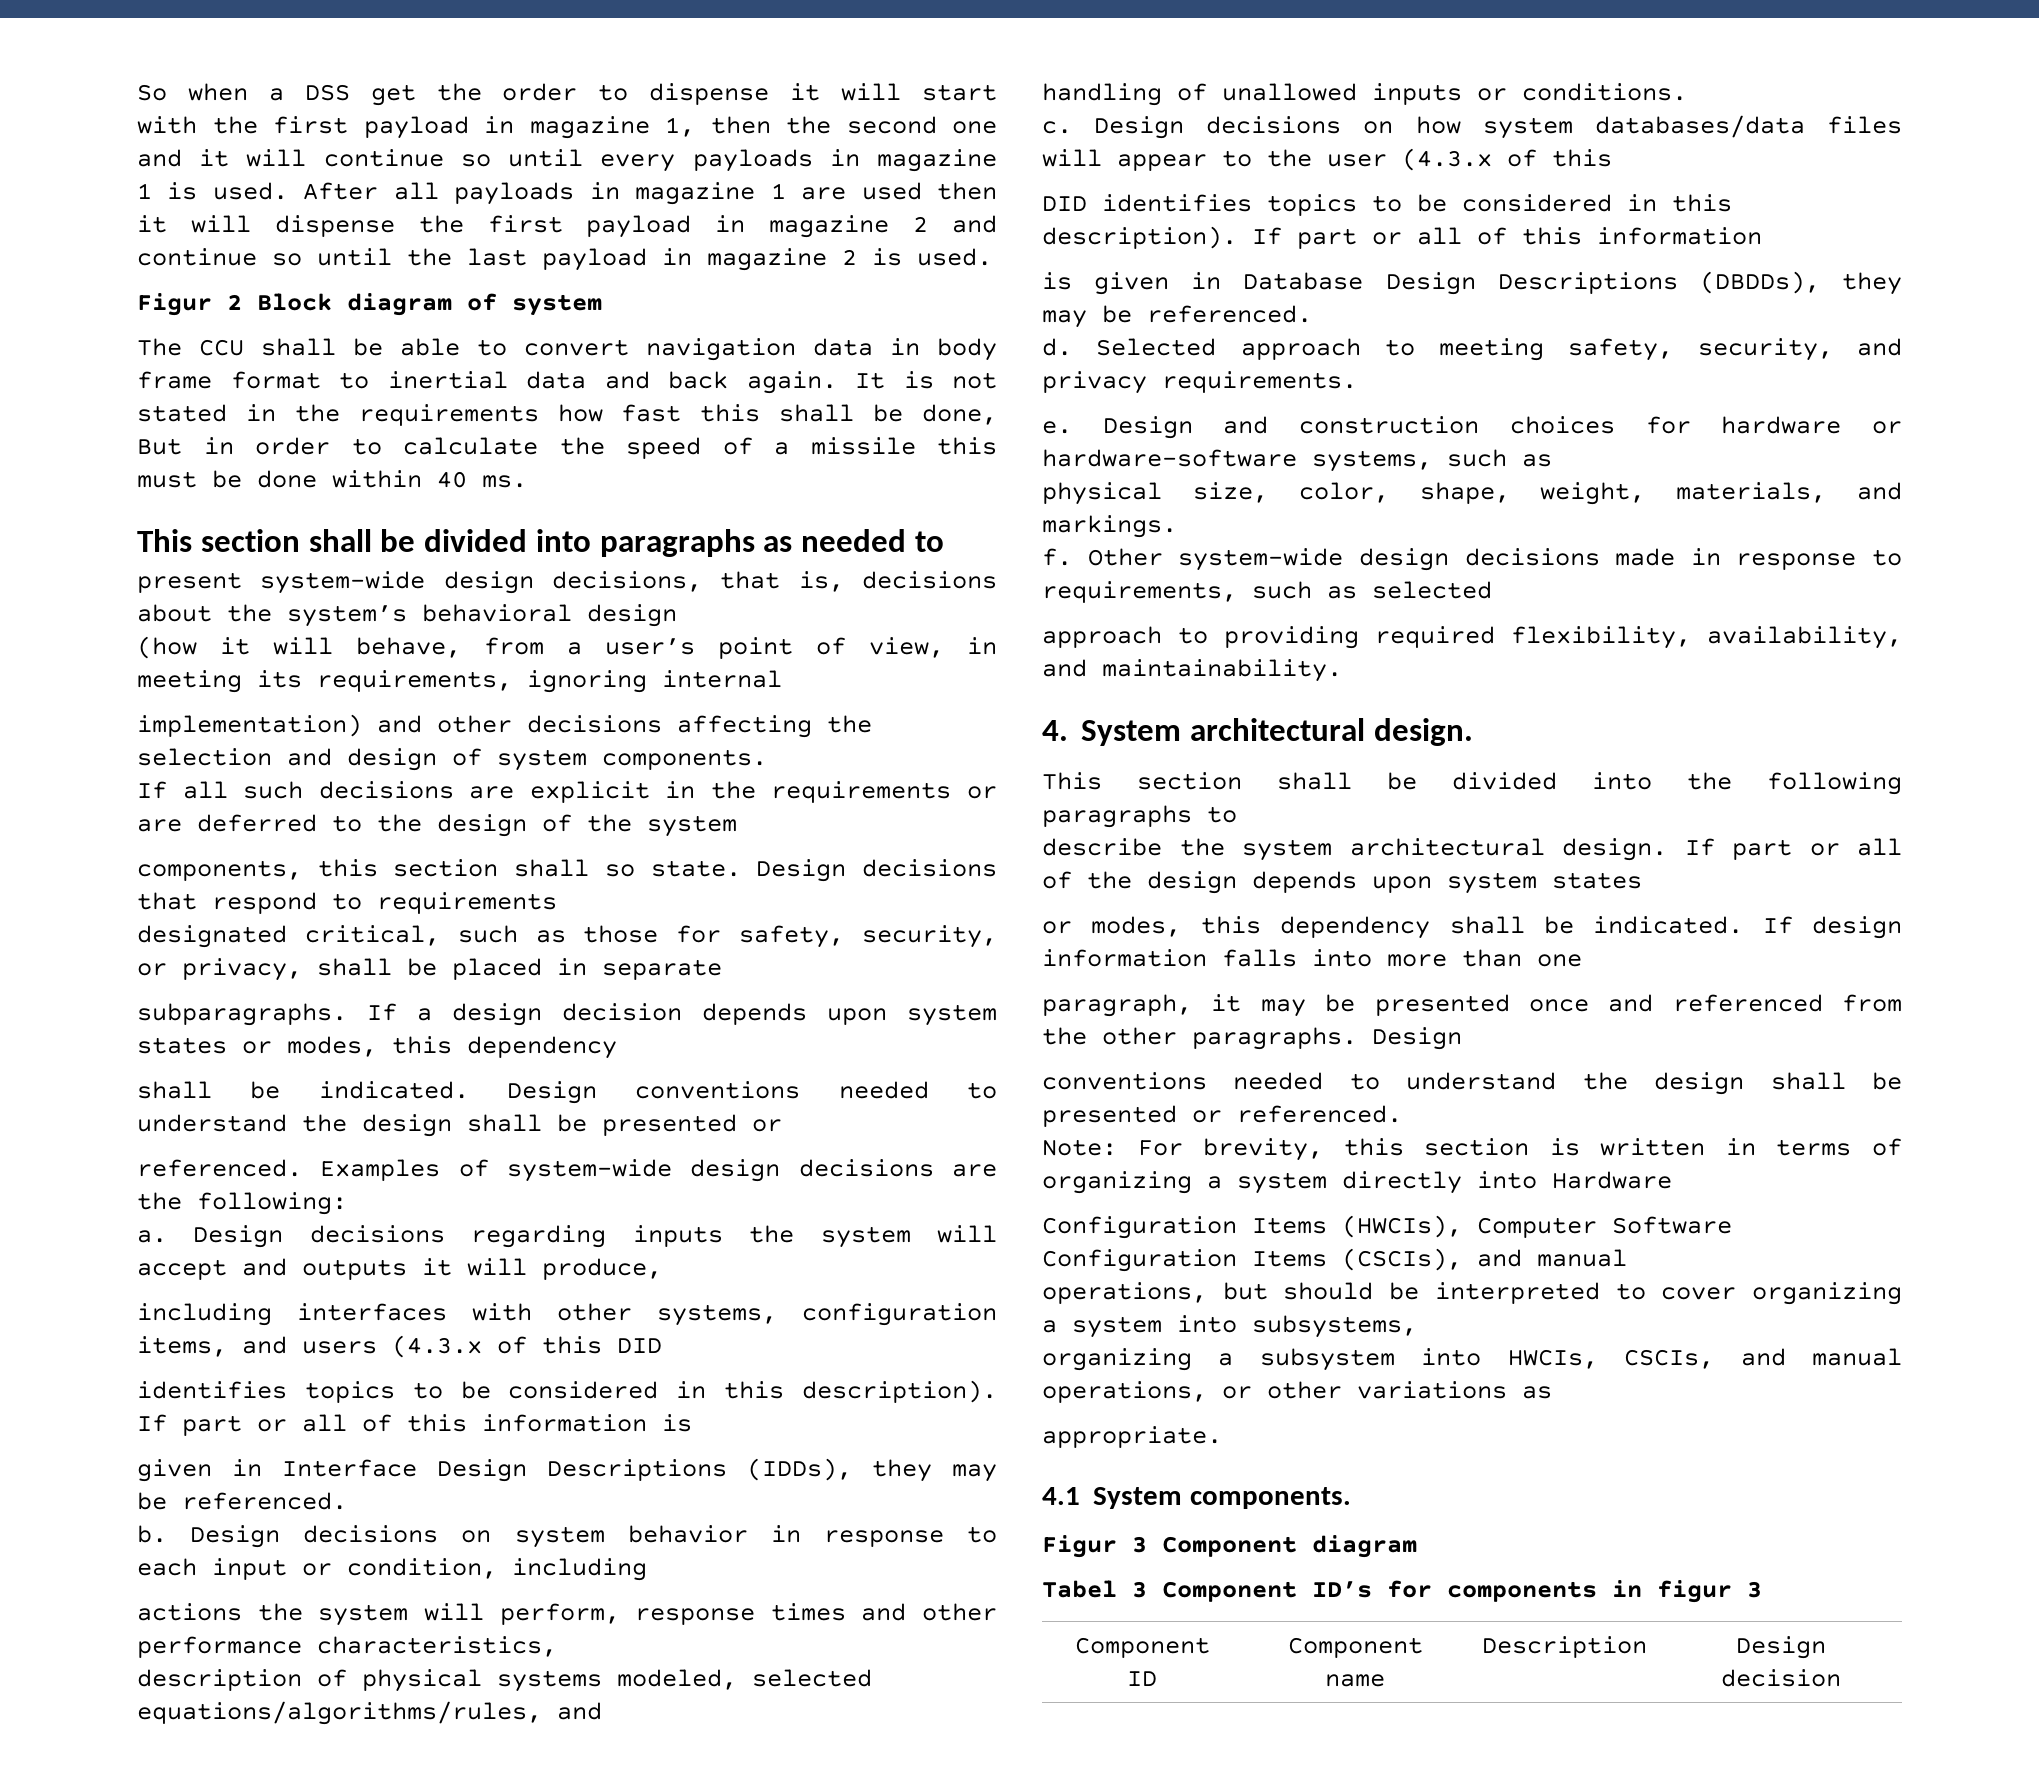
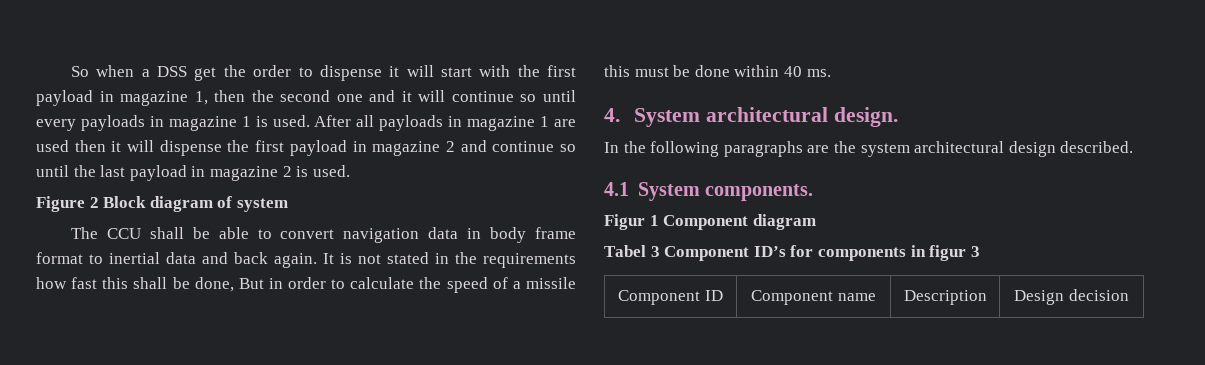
[137,293,212,316] Figur -> [36,196,85,212] Figure
[137,529,944,557] [137,571,998,594] [137,604,677,627] [137,636,997,659] [137,670,782,693] [137,714,872,738] [137,748,767,771] [137,781,997,803] [137,814,737,837] [137,859,997,882] [137,892,557,914] [137,925,997,948] [137,958,722,981] [137,1003,997,1026] [137,1036,617,1059] [137,1081,997,1104] [137,1114,782,1137] [137,1159,998,1182] [137,1192,347,1215] [137,1225,998,1248] [137,1258,662,1280] [137,1303,997,1326] [137,1335,662,1358] [137,1380,997,1403] [137,1414,692,1436] [137,1458,997,1482] [137,1492,347,1510] [137,1525,997,1548] [137,1558,647,1581] [137,1603,997,1626] [137,1636,557,1658] [137,1669,872,1692] [137,1701,602,1725] [1042,83,1687,106] [1042,115,1902,139] [1042,148,1612,171] [1042,194,1732,216] [1042,226,1762,249] [1042,271,1902,295] [1042,305,1312,328] [1042,338,1902,361] [1042,371,1357,394] [1042,416,1902,439] [1042,449,1552,472] [1042,482,1902,505] [1042,515,1177,538] [1042,548,1902,571] [1042,581,1492,603] [1042,626,1902,649] [1042,659,1342,682] [1042,718,1473,746] [1042,772,1652,790] This section shall be divided into paragraphs as needed to // present system-wide design decisions, that is, decisions about the system’s behavioral design // (how it will behave, from a user’s point of view, in meeting its requirements, ignoring internal // implementation) and other decisions affecting the selection and design of system components. // If all such decisions are explicit in the requirements or are deferred to the design of the system // components, this section shall so state. Design decisions that respond to requirements // designated critical, such as those for safety, security, or privacy, shall be placed in separate // subparagraphs. If a design decision depends upon system states or modes, this dependency // shall be indicated. Design conventions needed to understand the design shall be presented or // referenced. Examples of system-wide design decisions are the following: // a. Design decisions regarding inputs the system will accept and outputs it will produce, // including interfaces with other systems, configuration items, and users (4.3.x of this DID // identifies topics to be considered in this description). If part or all of this information is // given in Interface Design Descriptions (IDDs), they may be referenced. // b. Design decisions on system behavior in response to each input or condition, including // actions the system will perform, response times and other performance characteristics, // description of physical systems modeled, selected equations/algorithms/rules, and // handling of unallowed inputs or conditions. // c. Design decisions on how system databases/data files will appear to the user (4.3.x of this // DID identifies topics to be considered in this description). If part or all of this information // is given in Database Design Descriptions (DBDDs), they may be referenced. // d. Selected approach to meeting safety, security, and privacy requirements. // e. Design and construction choices for hardware or hardware-software systems, such as // physical size, color, shape, weight, materials, and markings. // f. Other system-wide design decisions made in response to requirements, such as selected // approach to providing required flexibility, availability, and maintainability. // 4. System architectural design. // This section shall be divided into -> [604,107,898,127] [604,142,619,153] 4. System architectural design. // In
[1207,806,1237,823] [1042,838,1162,856] to // describe -> [807,145,830,153] are
[1562,838,1902,861] [1042,871,1642,894] [1042,916,1902,939] [1042,949,1582,967] [1042,994,1902,1017] [1042,1027,1462,1050] [1042,1072,1902,1095] [1042,1105,1402,1127] [1042,1138,1902,1161] [1042,1171,1672,1194] [1042,1215,1732,1239] [1042,1248,1627,1272] [1042,1282,1902,1305] [1042,1315,1417,1338] [1042,1348,1902,1371] [1042,1381,1552,1403] [1042,1426,1222,1448] design. If part or all of the design depends upon system states // or modes, this dependency shall be indicated. If design information falls into more than one // paragraph, it may be presented once and referenced from the other paragraphs. Design // conventions needed to understand the design shall be presented or referenced. // Note: For brevity, this section is written in terms of organizing a system directly into Hardware // Configuration Items (HWCIs), Computer Software Configuration Items (CSCIs), and manual // operations, but should be interpreted to cover organizing a system into subsystems, // organizing a subsystem into HWCIs, CSCIs, and manual operations, or other variations as // appropriate. -> [1008,141,1134,157] design described.
[1132,1536,1147,1553] 3 -> [649,215,659,226] 1

